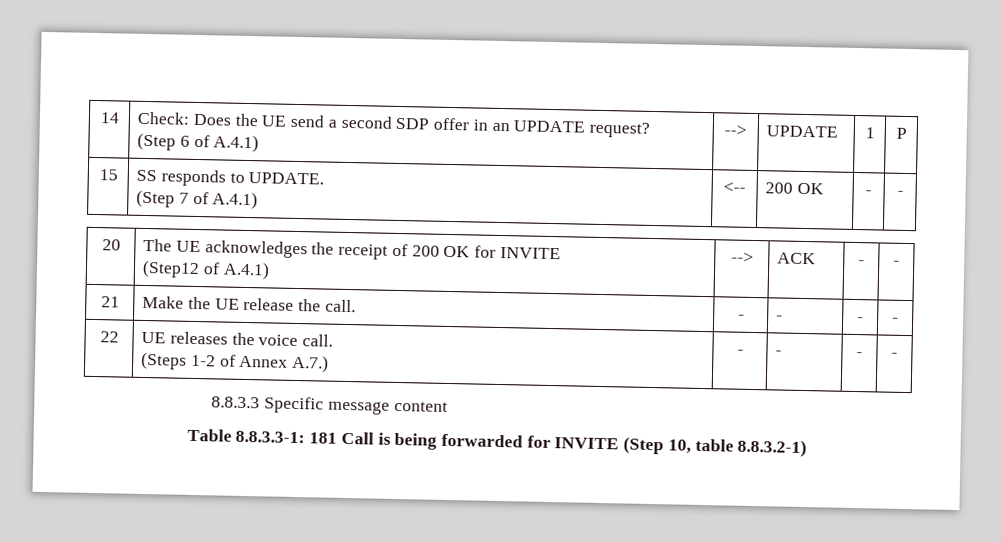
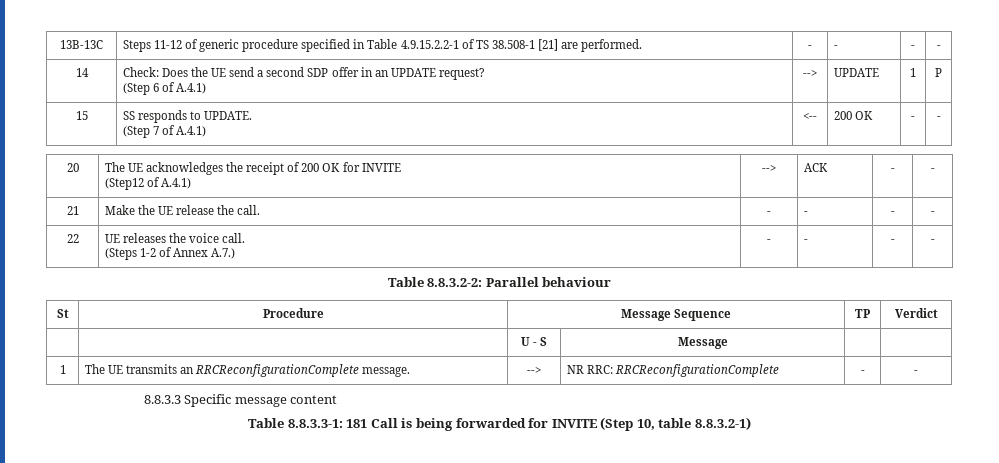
(99, 118) none -> [60,40,103,49] [122,39,643,52] [808,45,812,49] [833,45,838,49] [911,45,915,49] [936,45,941,49] 13B-13C | Steps 11-12 of generic procedure specified in Table 4.9.15.2.2-1 of TS 38.508-1 [21] are performed. | - | - | - | - //
(898, 355) none -> [387,277,612,287] [56,309,69,318] [262,308,324,318] [620,309,732,321] [855,309,870,318] [894,308,938,318] [520,337,548,346] [677,337,728,349] [59,365,66,374] [84,364,411,377] [527,367,541,374] [566,364,779,377] [860,370,865,374] [914,370,918,374] // Table 8.8.3.2-2: Parallel behaviour // St | Procedure | Message Sequence | TP | Verdict // | | U - S | Message | | // 1 | The UE transmits an RRCReconfigurationComplete message. | --> | NR RRC: RRCReconfigurationComplete | - | -

